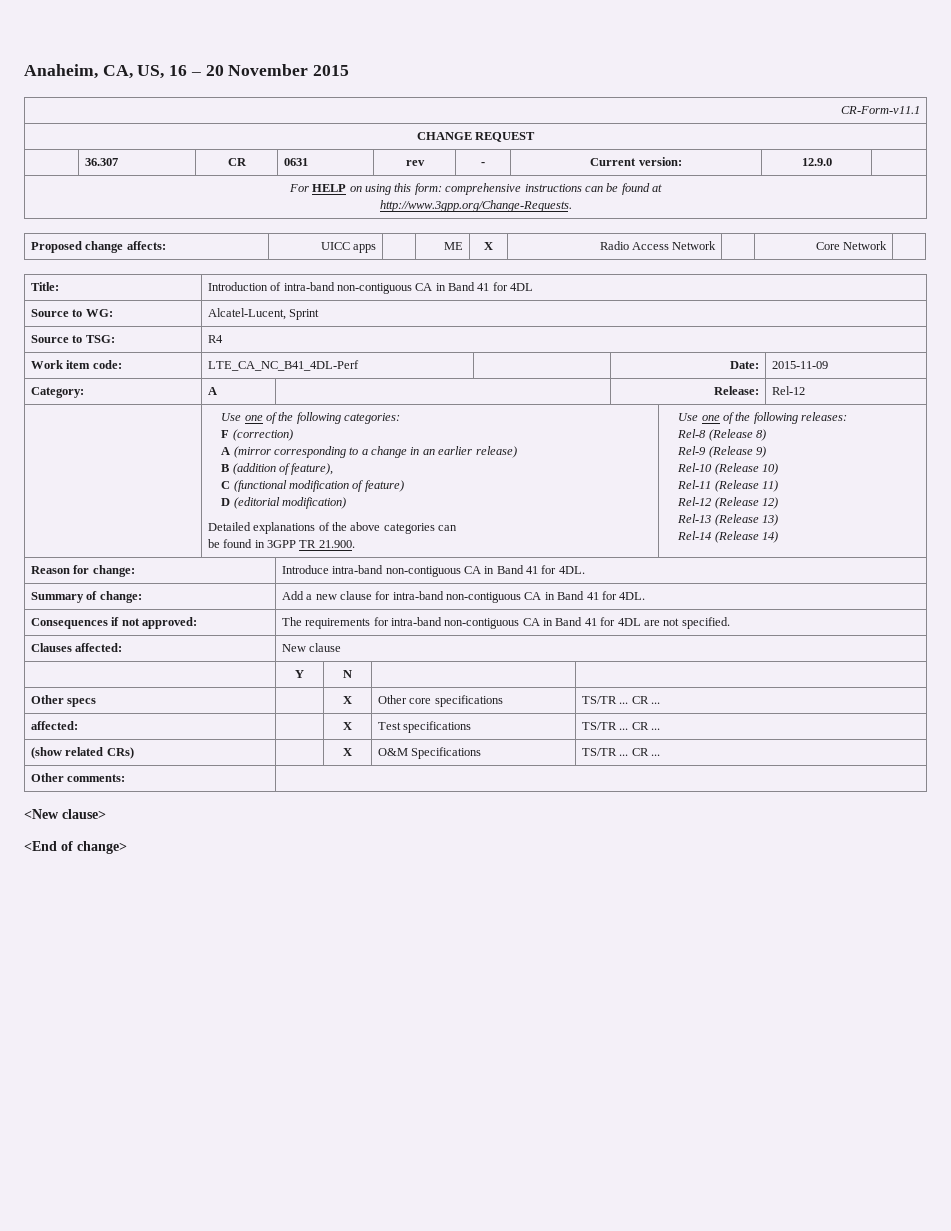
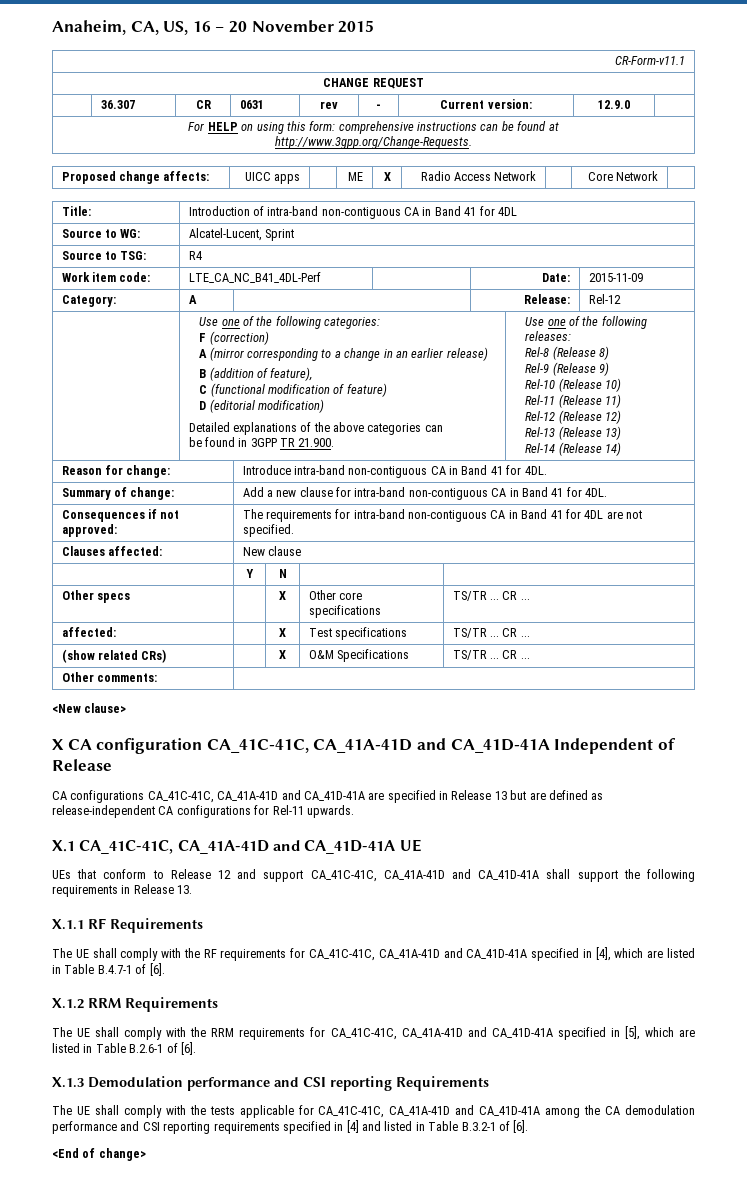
(106, 814) none -> [52,738,676,754] [52,759,112,771] [52,790,604,803] [52,805,354,818] [52,839,422,854] [52,869,695,882] [52,884,193,897] [52,918,203,933] [52,947,696,961] [52,963,165,976] [52,997,218,1012] [52,1026,695,1040] [52,1042,196,1055] [52,1076,489,1091] [52,1105,695,1118] [52,1120,529,1134] // X CA configuration CA_41C-41C, CA_41A-41D and CA_41D-41A Independent of Release // CA configurations CA_41C-41C, CA_41A-41D and CA_41D-41A are specified in Release 13 but are defined as release-independent CA configurations for Rel-11 upwards. // X.1 CA_41C-41C, CA_41A-41D and CA_41D-41A UE // UEs that conform to Release 12 and support CA_41C-41C, CA_41A-41D and CA_41D-41A shall support the following requirements in Release 13. // X.1.1 RF Requirements // The UE shall comply with the RF requirements for CA_41C-41C, CA_41A-41D and CA_41D-41A specified in [4], which are listed in Table B.4.7-1 of [6]. // X.1.2 RRM Requirements // The UE shall comply with the RRM requirements for CA_41C-41C, CA_41A-41D and CA_41D-41A specified in [5], which are listed in Table B.2.6-1 of [6]. // X.1.3 Demodulation performance and CSI reporting Requirements // The UE shall comply with the tests applicable for CA_41C-41C, CA_41A-41D and CA_41D-41A among the CA demodulation performance and CSI reporting requirements specified in [4] and listed in Table B.3.2-1 of [6].

